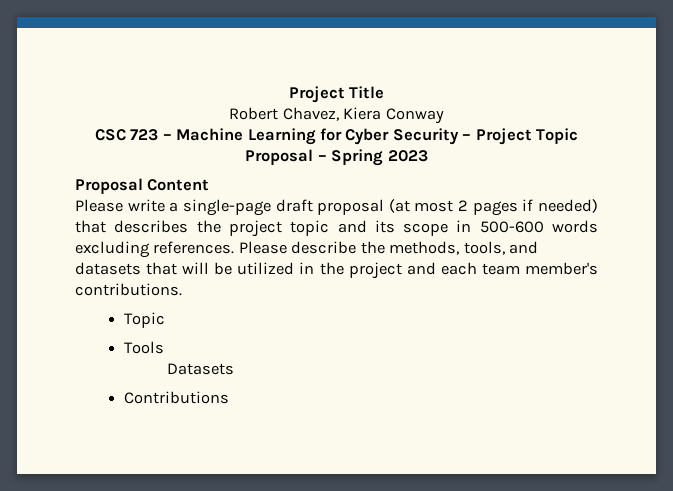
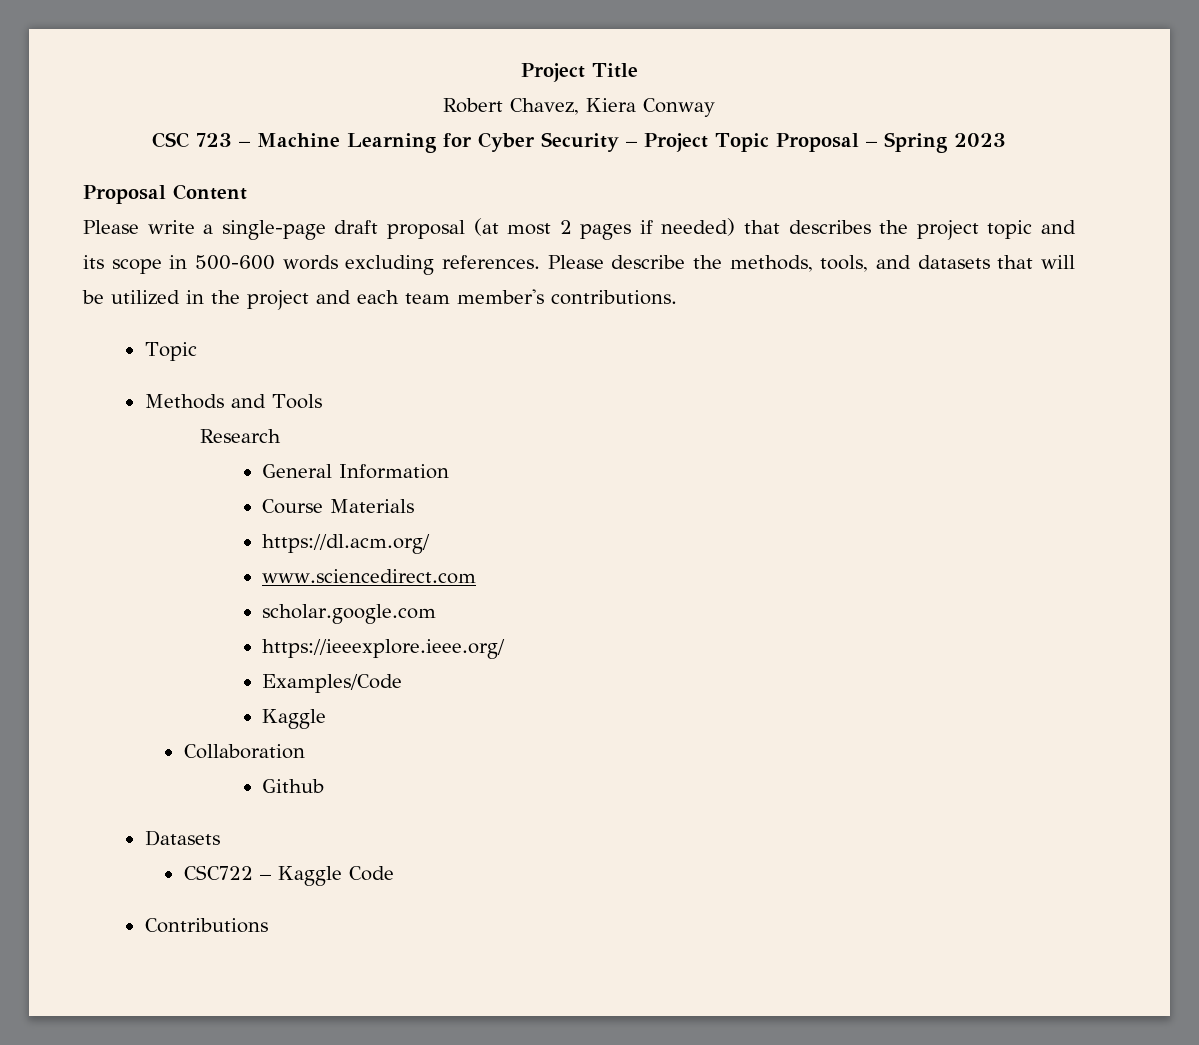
(165, 320) none -> [144,394,266,409] Methods and
[167,363,235,375] Datasets -> [200,429,282,443] [262,464,450,479] [262,499,415,514] [262,534,431,554] [262,569,477,584] [262,604,437,624] [262,639,506,659] [262,674,403,693] [262,709,327,729] [183,744,305,759] [262,779,325,793] [144,830,220,846] [183,865,394,886] Research // General Information // Course Materials // https://dl.acm.org/ // www.sciencedirect.com // scholar.google.com // https://ieeexplore.ieee.org/ // Examples/Code // Kaggle // Collaboration // Github // Datasets // CSC722 – Kaggle Code

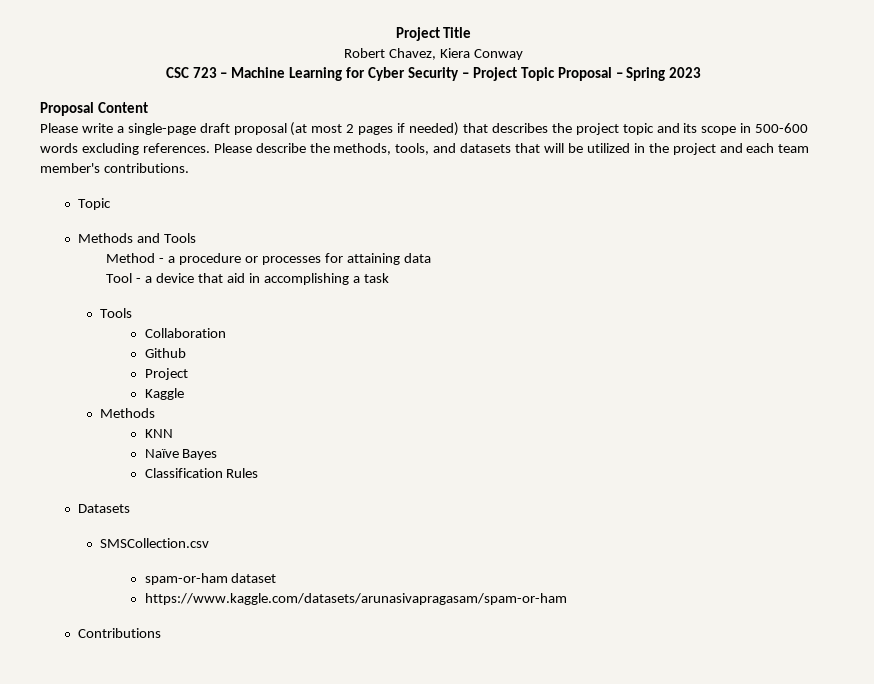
[200,429,282,443] [262,464,450,479] [262,499,415,514] [262,534,431,554] [262,569,477,584] [262,604,437,624] [262,639,506,659] [262,674,403,693] [262,709,327,729] [183,744,305,759] [262,779,325,793] [144,830,220,846] [183,865,394,886] Research // General Information // Course Materials // https://dl.acm.org/ // www.sciencedirect.com // scholar.google.com // https://ieeexplore.ieee.org/ // Examples/Code // Kaggle // Collaboration // Github // Datasets // CSC722 – Kaggle Code -> [106,253,431,265] [106,273,389,285] [100,308,133,318] [144,328,226,338] [144,348,186,358] [144,368,188,380] [144,388,184,400] [100,408,156,418] [144,429,173,438] [144,449,218,460] [144,468,259,478] [78,504,131,513] [100,538,210,548] [144,573,277,585] [144,593,567,605] Method - a procedure or processes for attaining data // Tool - a device that aid in accomplishing a task // Tools // Collaboration // Github // Project // Kaggle // Methods // KNN // Naïve Bayes // Classification Rules // Datasets // SMSCollection.csv // spam-or-ham dataset // https://www.kaggle.com/datasets/arunasivapragasam/spam-or-ham

